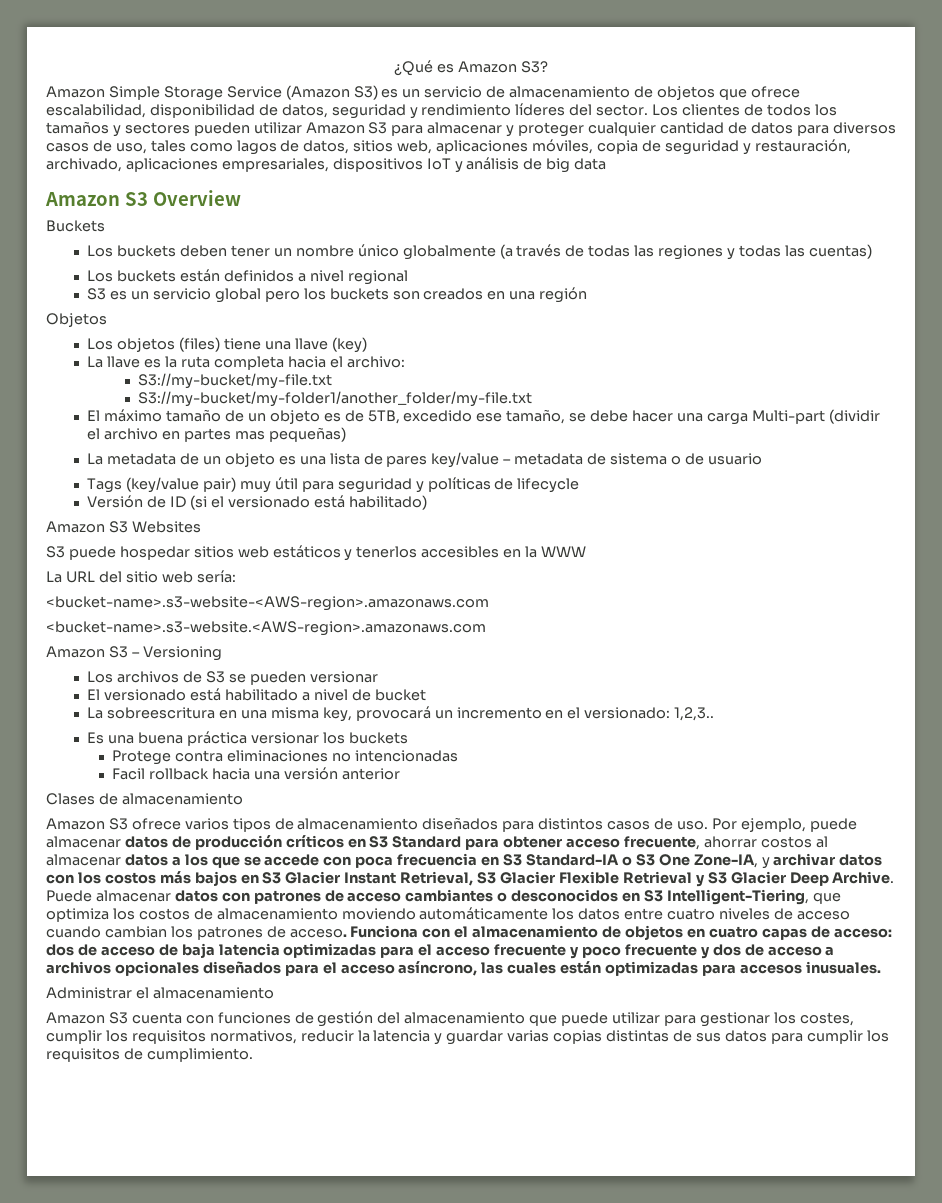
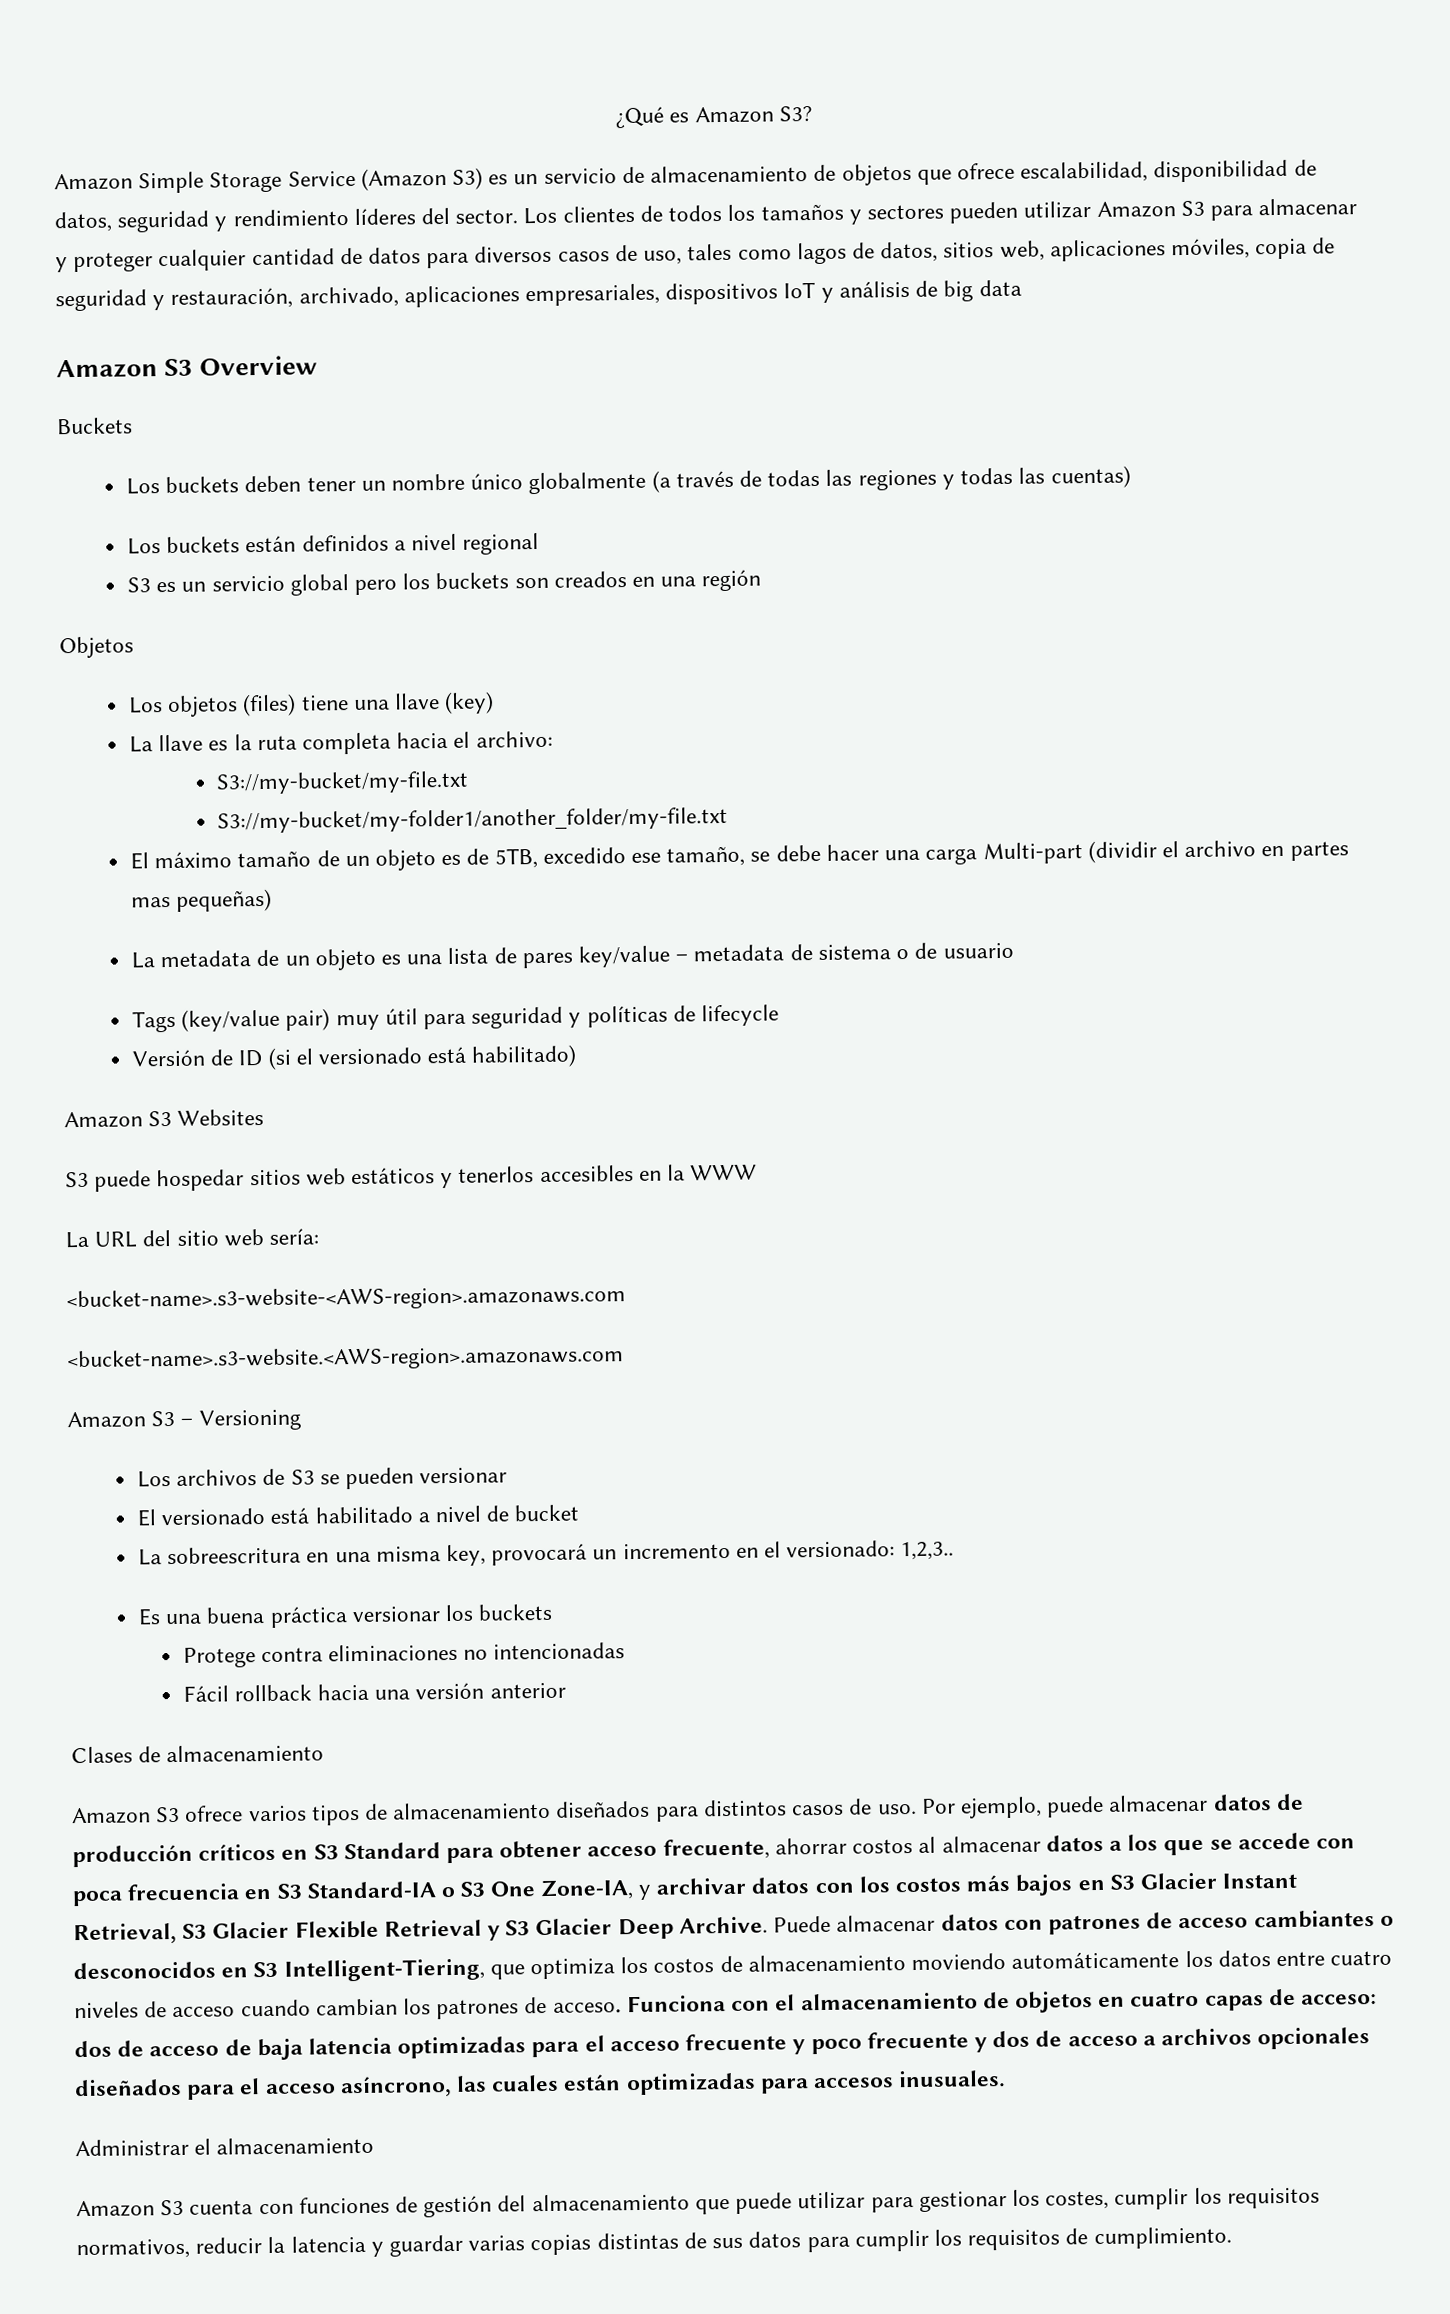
[112,768,146,780] Facil -> [182,1685,229,1702] Fácil

